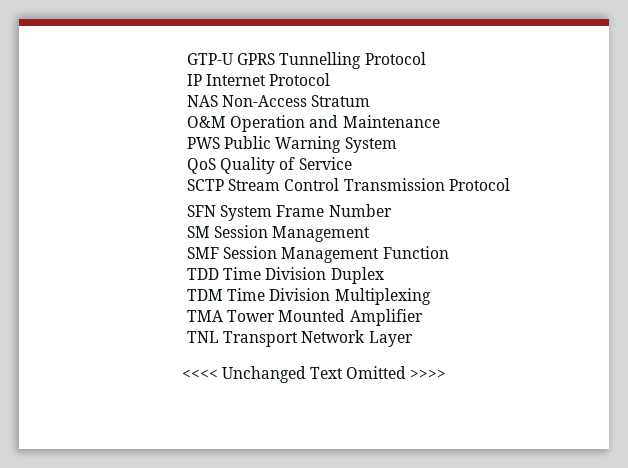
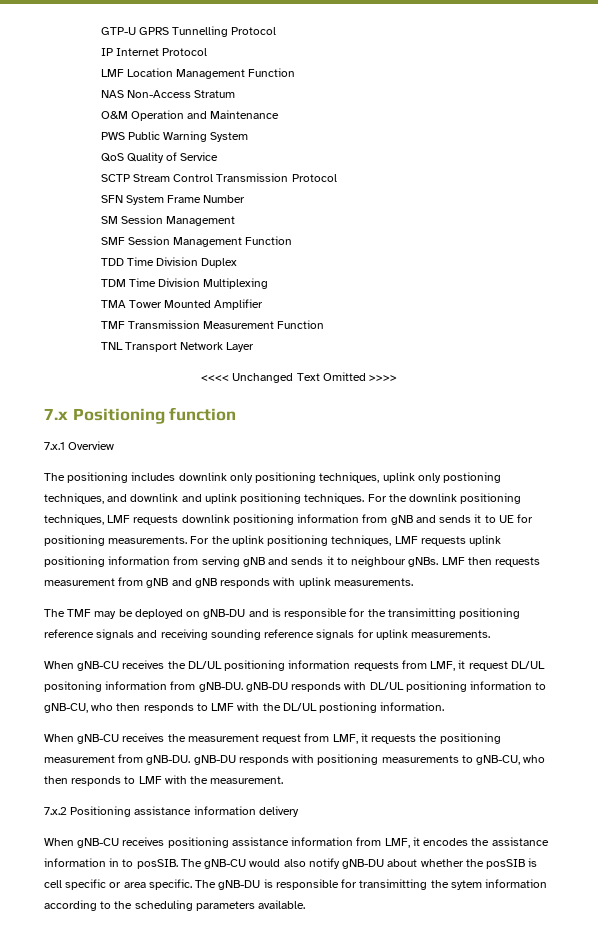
(331, 79) none -> [100,68,296,79] // LMF Location Management Function
(423, 317) none -> [100,320,325,329] // TMF Transmission Measurement Function
(447, 374) none -> [44,407,237,424] [44,441,115,450] [44,472,502,483] [44,493,522,504] [44,514,534,525] [44,535,502,546] [44,556,541,567] [44,577,413,588] [44,608,521,619] [44,629,491,640] [44,660,545,671] [44,681,547,692] [44,702,445,713] [44,733,501,744] [44,754,546,765] [44,775,284,786] [44,806,299,817] [44,837,549,848] [44,858,538,869] [44,879,548,890] [44,900,306,911] // 7.x Positioning function // 7.x.1 Overview // The positioning includes downlink only positioning techniques, uplink only postioning techniques, and downlink and uplink positioning techniques. For the downlink positioning techniques, LMF requests downlink positioning information from gNB and sends it to UE for positioning measurements. For the uplink positioning techniques, LMF requests uplink positioning information from serving gNB and sends it to neighbour gNBs. LMF then requests measurement from gNB and gNB responds with uplink measurements. // The TMF may be deployed on gNB-DU and is responsible for the transimitting positioning reference signals and receiving sounding reference signals for uplink measurements. // When gNB-CU receives the DL/UL positioning information requests from LMF, it request DL/UL positoning information from gNB-DU. gNB-DU responds with DL/UL positioning information to gNB-CU, who then responds to LMF with the DL/UL postioning information. // When gNB-CU receives the measurement request from LMF, it requests the positioning measurement from gNB-DU. gNB-DU responds with positioning measurements to gNB-CU, who then responds to LMF with the measurement. // 7.x.2 Positioning assistance information delivery // When gNB-CU receives positioning assistance information from LMF, it encodes the assistance information in to posSIB. The gNB-CU would also notify gNB-DU about whether the posSIB is cell specific or area specific. The gNB-DU is responsible for transimitting the sytem information according to the scheduling parameters available.

